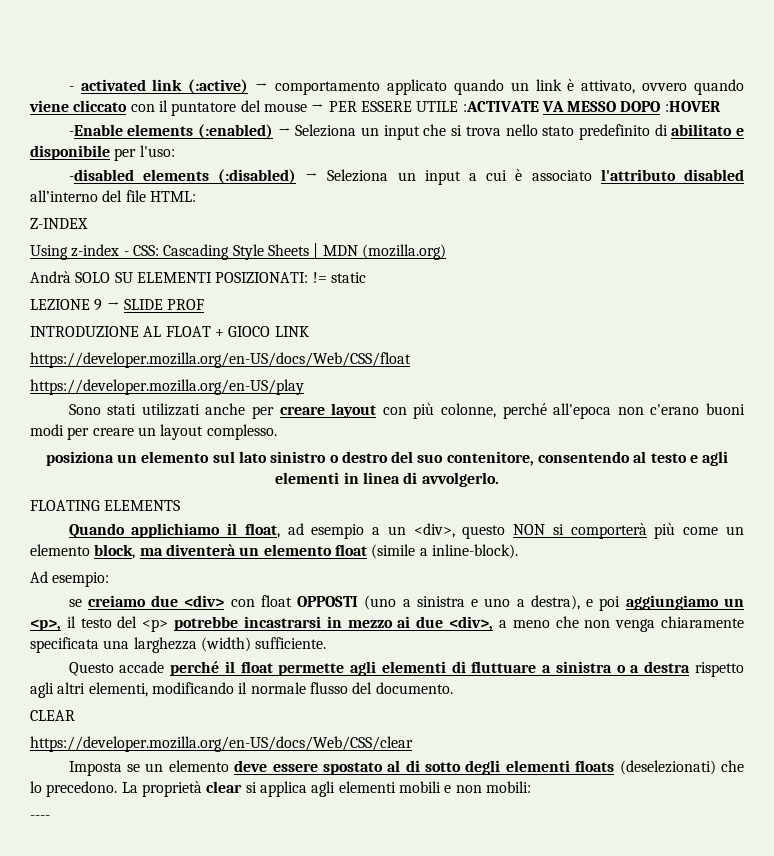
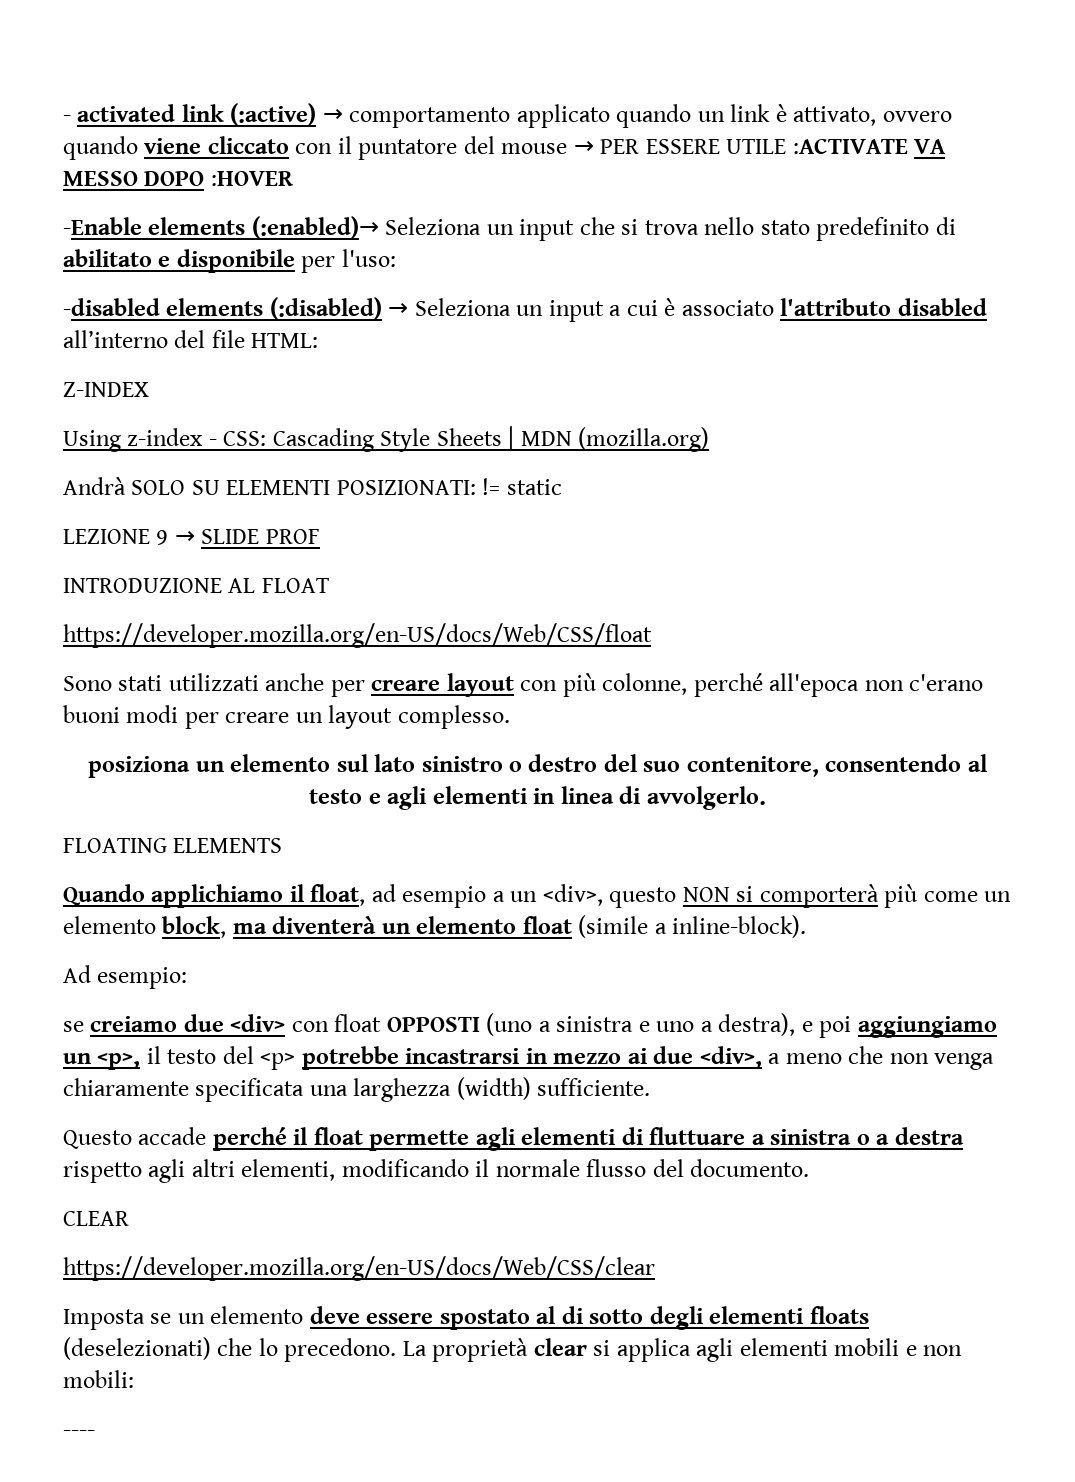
[198,124,291,139] (:enabled) → -> [251,216,379,239] (:enabled)→
[214,326,309,337] + GIOCO LINK -> (329, 585) none
[30,379,304,395] // https://developer.mozilla.org/en-US/play -> (652, 635) none

